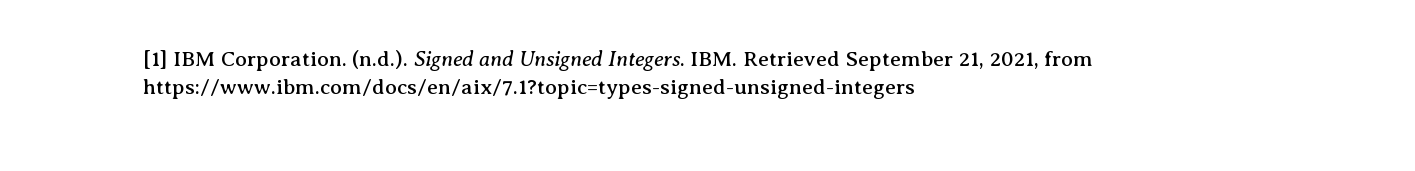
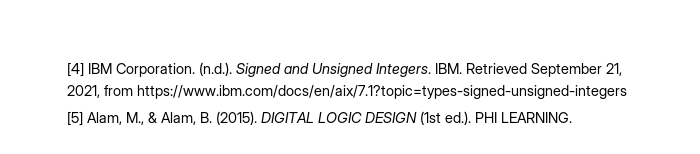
[142,50,167,69] [1] -> [66,62,84,77] [4]
(915, 89) none -> [66,111,572,126] // [5] Alam, M., & Alam, B. (2015). DIGITAL LOGIC DESIGN (1st ed.). PHI LEARNING.

